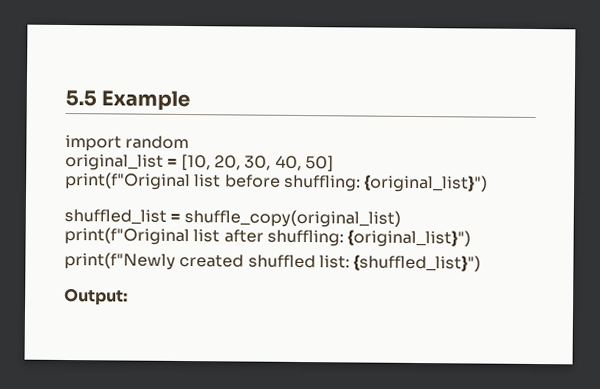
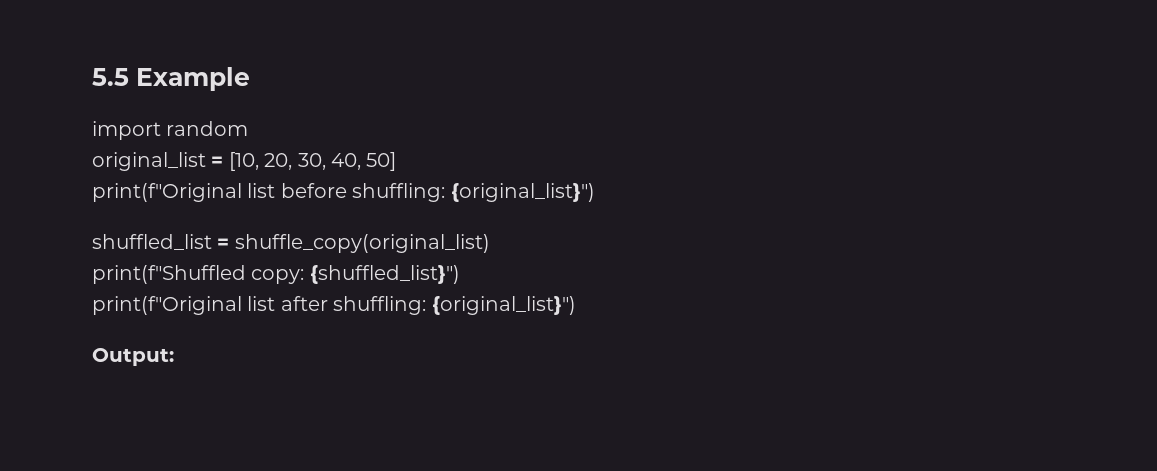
(401, 218) none -> [92,265,460,284] // print(f"Shuffled copy: {shuffled_list}")
[64,251,482,272] // print(f"Newly created shuffled list: {shuffled_list}") -> (576, 305) none

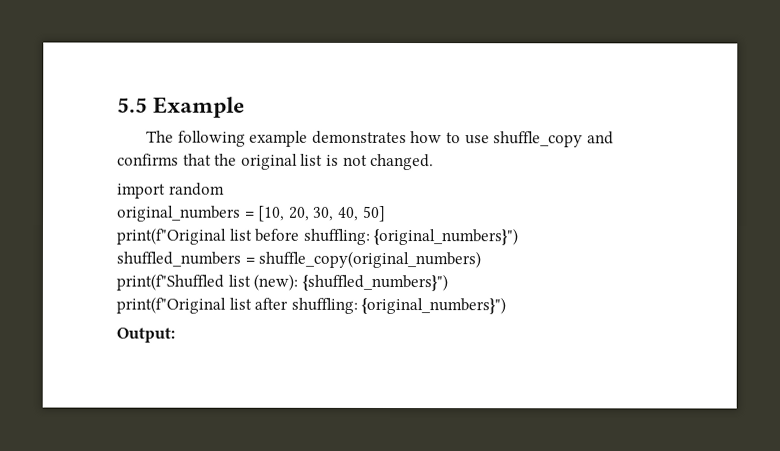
(250, 79) none -> [145,130,614,148] [117,153,435,171] // The following example demonstrates how to use shuffle_copy and confirms that the original list is not changed.
[92,152,206,171] original_list -> [117,205,241,222] original_numbers
[450,183,595,202] [92,234,490,253] [92,265,460,284] {original_list}") // shuffled_list = shuffle_copy(original_list) // print(f"Shuffled copy: {shuffled_list}") -> [373,227,519,246] [116,250,482,269] [116,273,448,292] {original_numbers}") // shuffled_numbers = shuffle_copy(original_numbers) // print(f"Shuffled list (new): {shuffled_numbers}")
[431,296,576,315] {original_list}") -> [361,296,507,315] {original_numbers}")

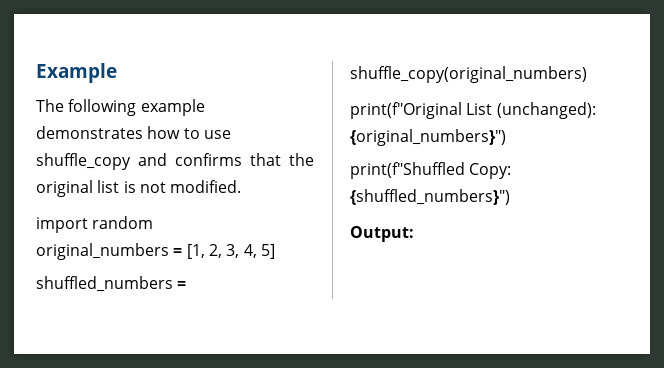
[117,97,148,113] 5.5 -> (36, 73) none
[370,153,435,171] changed. -> [170,180,242,193] modified.
[258,205,386,222] [116,227,519,246] [10, 20, 30, 40, 50] // print(f"Original list before shuffling: {original_numbers}") -> [186,244,275,259] [1, 2, 3, 4, 5]
(482, 259) none -> [350,102,596,119] [350,129,506,146] // print(f"Original List (unchanged): {original_numbers}")
[227,273,299,291] list (new): -> [469,163,512,179] Copy:
[116,296,507,315] // print(f"Original list after shuffling: {original_numbers}") -> (510, 197) none

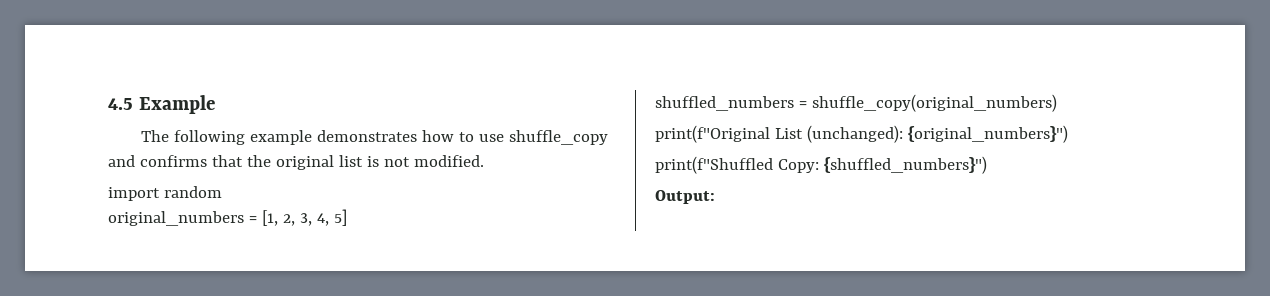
(36, 73) none -> [108,98,133,110] 4.5

